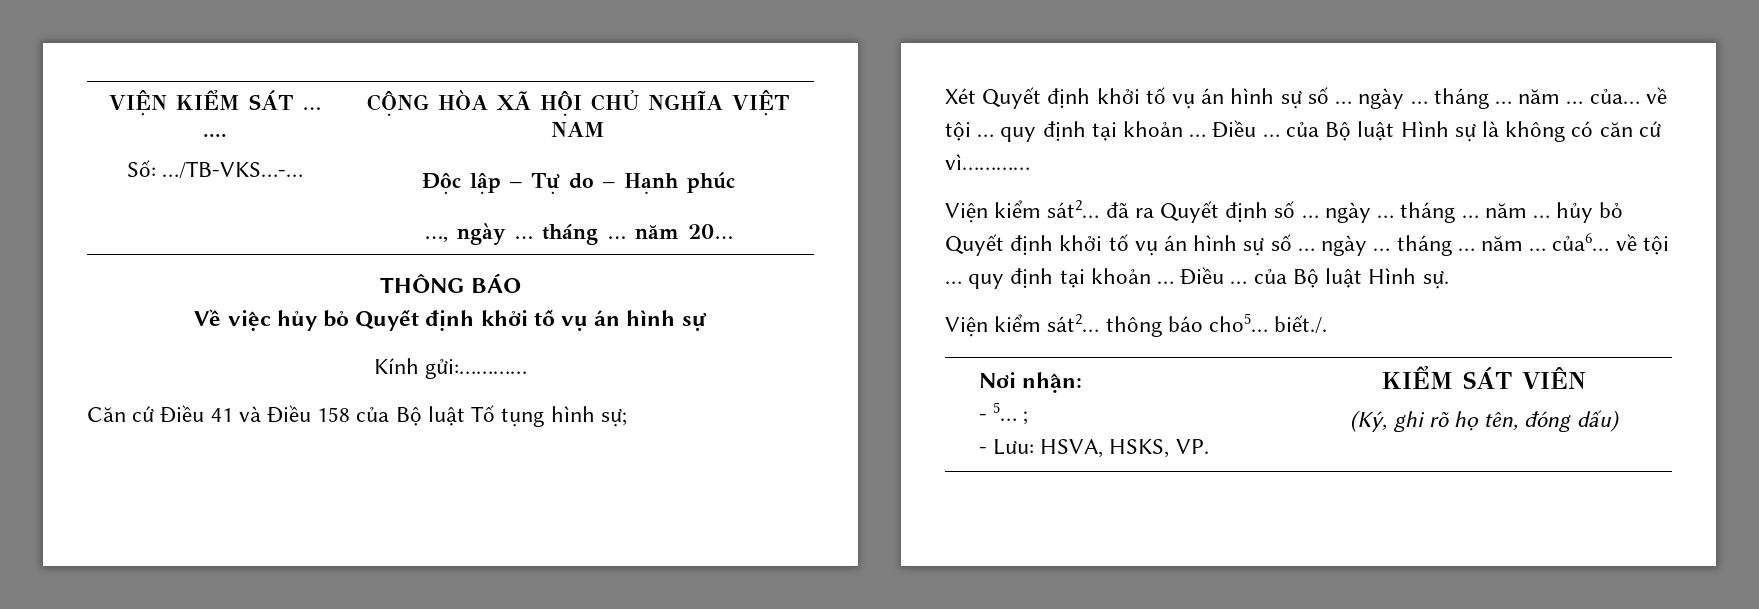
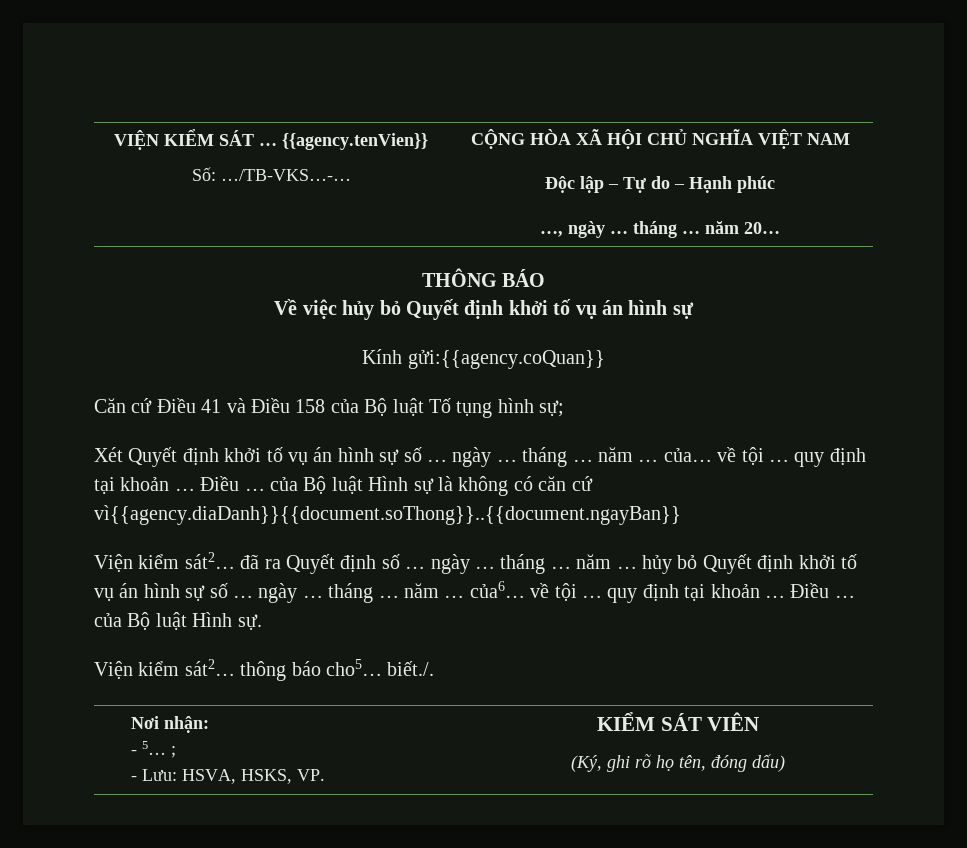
[203,133,227,137] .... -> [282,133,428,150] {{agency.tenVien}}
[425,359,528,379] gửi:………… -> [407,350,605,369] gửi:{{agency.coQuan}}
[945,154,1030,170] vì………… -> [94,505,681,525] vì{{agency.diaDanh}}{{document.soThong}}..{{document.ngayBan}}

